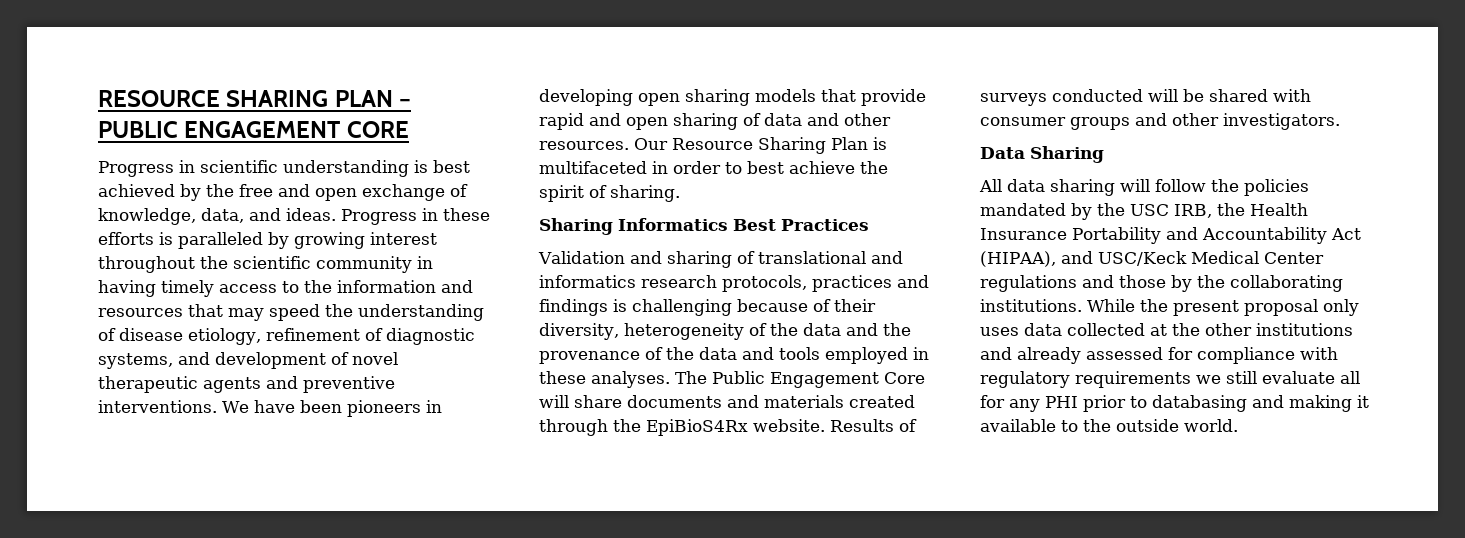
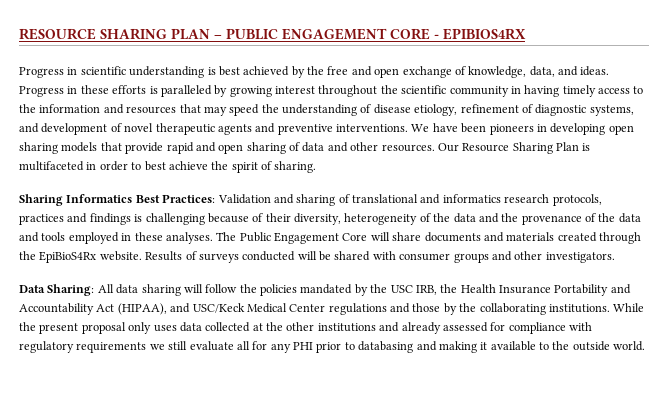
(409, 129) none -> [434,28,526,40] - EPIBIOS4RX
[781,219,869,231] Practices // -> [162,194,216,203] Practices:
[1030,146,1104,163] Sharing // -> [47,284,95,296] Sharing:

